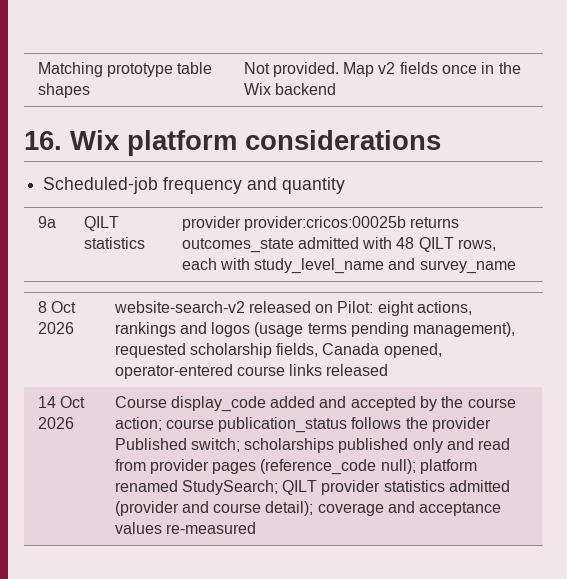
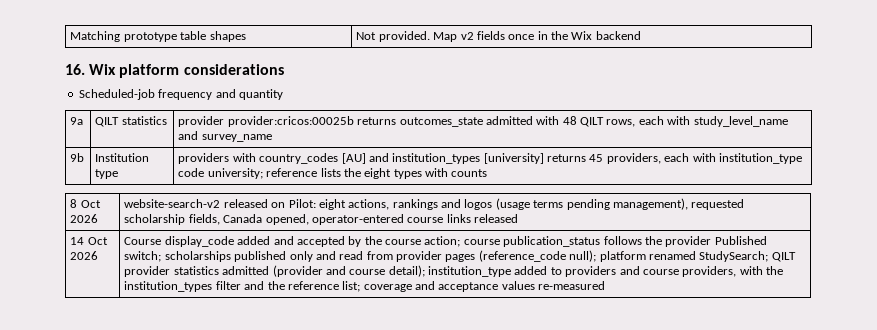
(516, 267) none -> [70,153,85,162] [95,153,150,162] [95,169,119,179] [178,153,802,164] [178,168,488,179] // 9b | Institution type | providers with country_codes [AU] and institution_types [university] returns 45 providers, each with institution_type code university; reference lists the eight types with counts
(314, 508) none -> [428,266,784,277] [124,281,361,292] institution_type added to providers and course providers, with the institution_types filter and the reference list;

